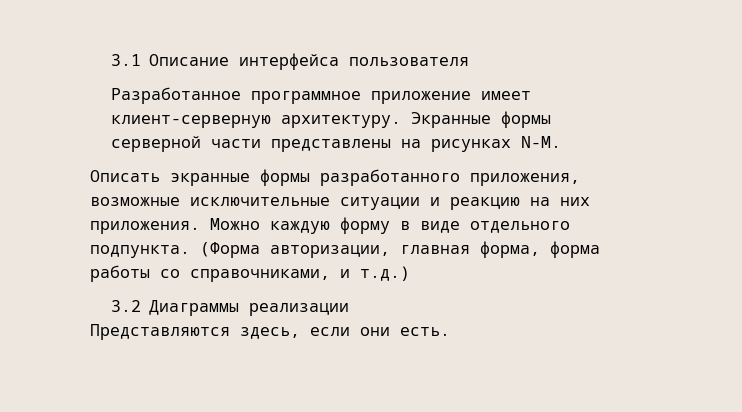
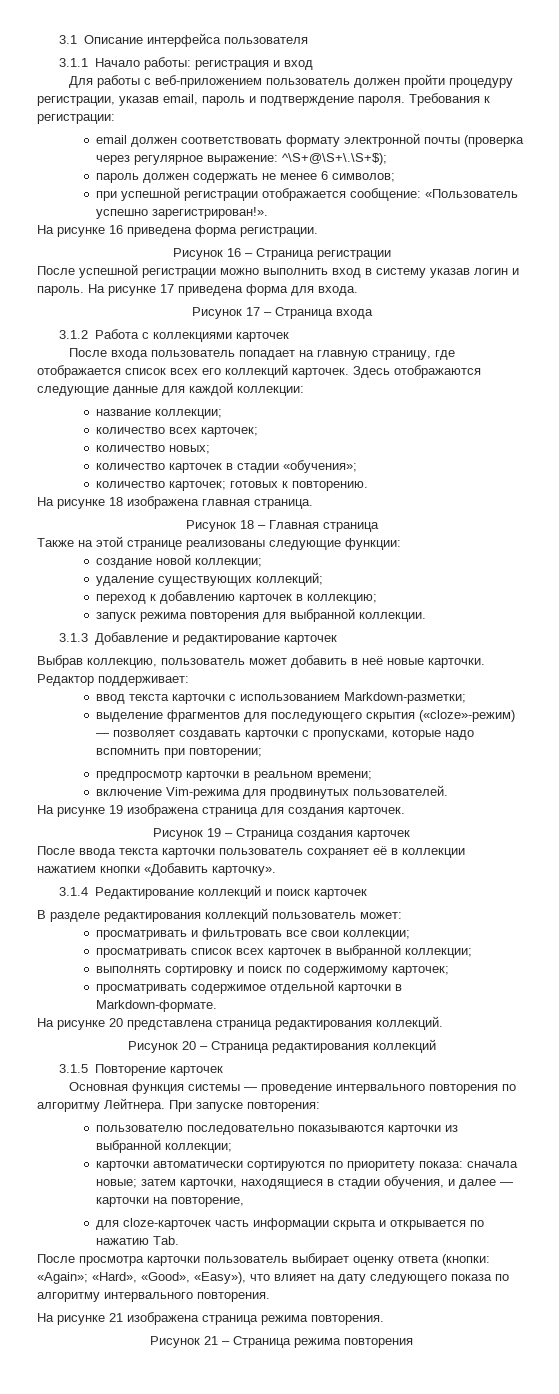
[111,87,532,104] [111,111,552,128] [111,136,562,152] [90,169,580,186] [90,197,590,210] [90,217,570,234] [90,241,600,258] [90,265,410,282] [111,300,350,316] [90,324,450,340] Разработанное программное приложение имеет клиент-серверную архитектуру. Экранные формы серверной части представлены на рисунках N-M. // Описать экранные формы разработанного приложения, возможные исключительные ситуации и реакцию на них приложения. Можно каждую форму в виде отдельного подпункта. (Форма авторизации, главная форма, форма работы со справочниками, и т.д.) // 3.2 Диаграммы реализации // Представляются здесь, если они есть. -> [59,57,313,70] [69,74,514,88] [37,93,490,106] [37,114,115,124] [95,133,524,147] [95,153,387,165] [95,171,395,183] [95,187,518,201] [95,207,268,219] [37,225,318,237] [172,248,391,260] [37,264,519,278] [37,284,358,296] [191,307,373,319] [59,329,289,342] [69,348,456,360] [37,364,481,378] [37,382,304,396] [95,409,222,419] [95,427,258,437] [95,445,210,454] [95,460,357,473] [95,481,368,491] [37,496,313,509] [185,520,379,532] [37,536,401,550] [95,554,262,568] [95,572,323,586] [95,591,377,604] [95,608,426,622] [59,632,337,645] [37,655,485,668] [37,674,189,686] [95,692,466,704] [95,710,515,722] [95,730,474,740] [95,748,262,758] [95,771,372,781] [95,785,448,799] [37,804,405,817] [153,828,410,840] [37,846,465,858] [37,863,276,876] [59,885,367,899] [37,908,402,922] [95,928,410,940] [95,944,472,958] [95,966,449,976] [95,980,402,994] [95,1000,217,1012] [37,1016,443,1030] [127,1039,436,1053] [59,1064,223,1076] [69,1082,517,1094] [37,1098,320,1112] [95,1125,458,1135] [95,1139,232,1153] [95,1161,518,1171] [95,1176,513,1189] [95,1197,244,1207] [95,1218,484,1230] [95,1236,179,1245] [37,1253,490,1266] [37,1272,509,1284] [37,1292,270,1302] [37,1312,384,1325] [150,1336,413,1348] 3.1.1 Начало работы: регистрация и вход // Для работы с веб‑приложением пользователь должен пройти процедуру регистрации, указав email, пароль и подтверждение пароля. Требования к регистрации: // email должен соответствовать формату электронной почты (проверка через регулярное выражение: ^\S+@\S+\.\S+$); // пароль должен содержать не менее 6 символов; // при успешной регистрации отображается сообщение: «Пользователь успешно зарегистрирован!». // На рисунке 16 приведена форма регистрации. // Рисунок 16 – Страница регистрации // После успешной регистрации можно выполнить вход в систему указав логин и пароль. На рисунке 17 приведена форма для входа. // Рисунок 17 – Страница входа // 3.1.2 Работа с коллекциями карточек // После входа пользователь попадает на главную страницу, где отображается список всех его коллекций карточек. Здесь отображаются следующие данные для каждой коллекции: // название коллекции; // количество всех карточек; // количество новых; // количество карточек в стадии «обучения»; // количество карточек; готовых к повторению. // На рисунке 18 изображена главная страница. // Рисунок 18 – Главная страница // Также на этой странице реализованы следующие функции: // создание новой коллекции; // удаление существующих коллекций; // переход к добавлению карточек в коллекцию; // запуск режима повторения для выбранной коллекции. // 3.1.3 Добавление и редактирование карточек // Выбрав коллекцию, пользователь может добавить в неё новые карточки. Редактор поддерживает: // ввод текста карточки с использованием Markdown-разметки; // выделение фрагментов для последующего скрытия («cloze»-режим) — позволяет создавать карточки с пропусками, которые надо вспомнить при повторении; // предпросмотр карточки в реальном времени; // включение Vim-режима для продвинутых пользователей. // На рисунке 19 изображена страница для создания карточек. // Рисунок 19 – Страница создания карточек // После ввода текста карточки пользователь сохраняет её в коллекции нажатием кнопки «Добавить карточку». // 3.1.4 Редактирование коллекций и поиск карточек // В разделе редактирования коллекций пользователь может: // просматривать и фильтровать все свои коллекции; // просматривать список всех карточек в выбранной коллекции; // выполнять сортировку и поиск по содержимому карточек; // просматривать содержимое отдельной карточки в Markdown-формате. // На рисунке 20 представлена страница редактирования коллекций. // Рисунок 20 – Страница редактирования коллекций // 3.1.5 Повторение карточек // Основная функция системы — проведение интервального повторения по алгоритму Лейтнера. При запуске повторения: // пользователю последовательно показываются карточки из выбранной коллекции; // карточки автоматически сортируются по приоритету показа: сначала новые; затем карточки, находящиеся в стадии обучения, и далее — карточки на повторение, // для cloze-карточек часть информации скрыта и открывается по нажатию Tab. // После просмотра карточки пользователь выбирает оценку ответа (кнопки: «Again»; «Hard», «Good», «Easy»), что влияет на дату следующего показа по алгоритму интервального повторения. // На рисунке 21 изображена страница режима повторения. // Рисунок 21 – Страница режима повторения

